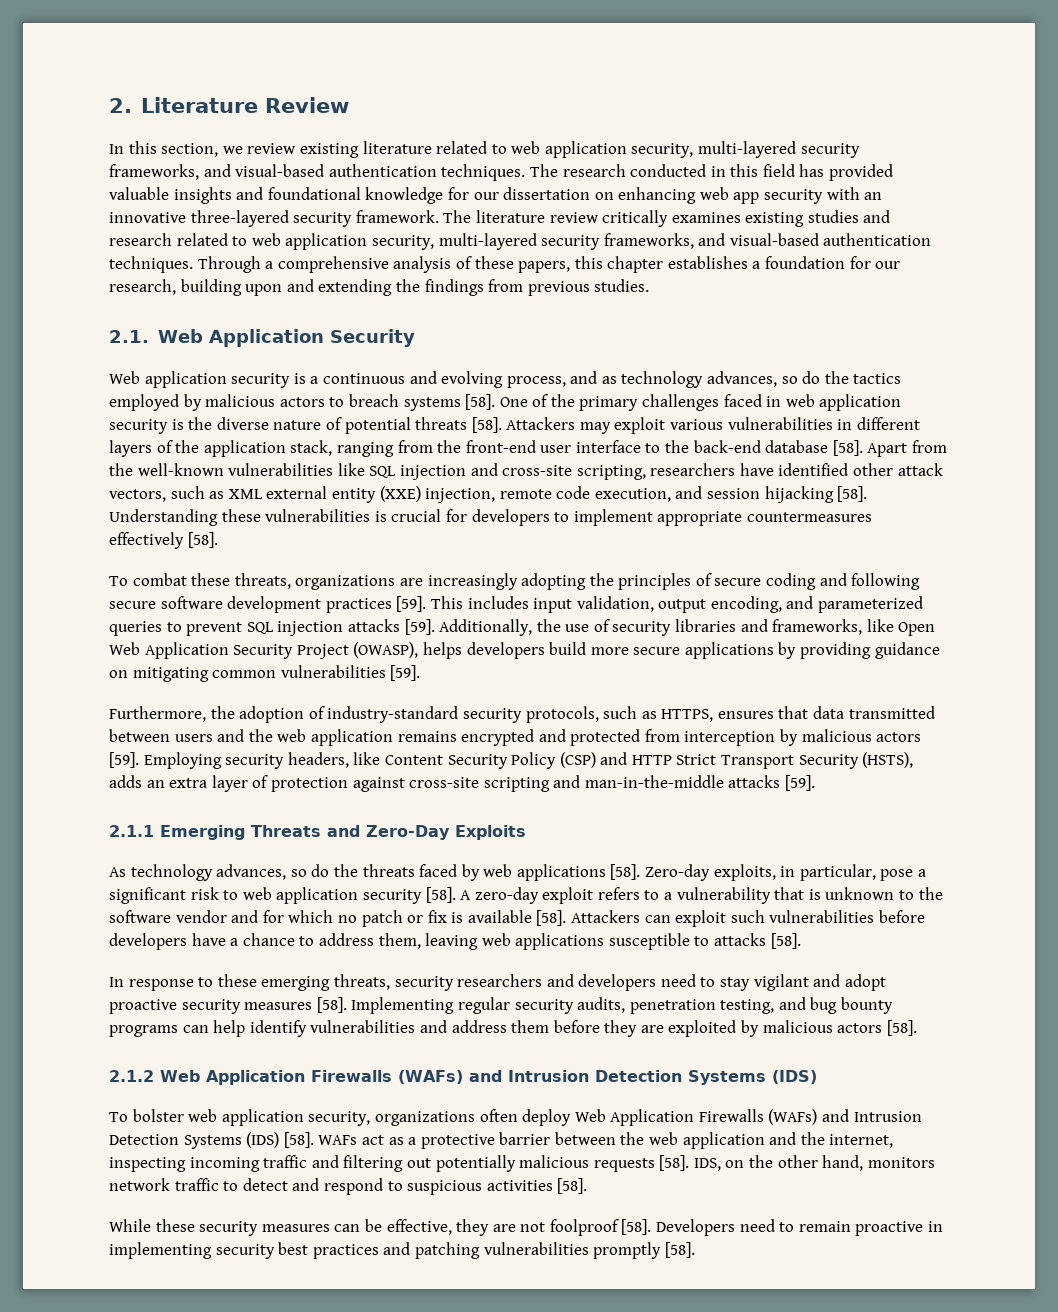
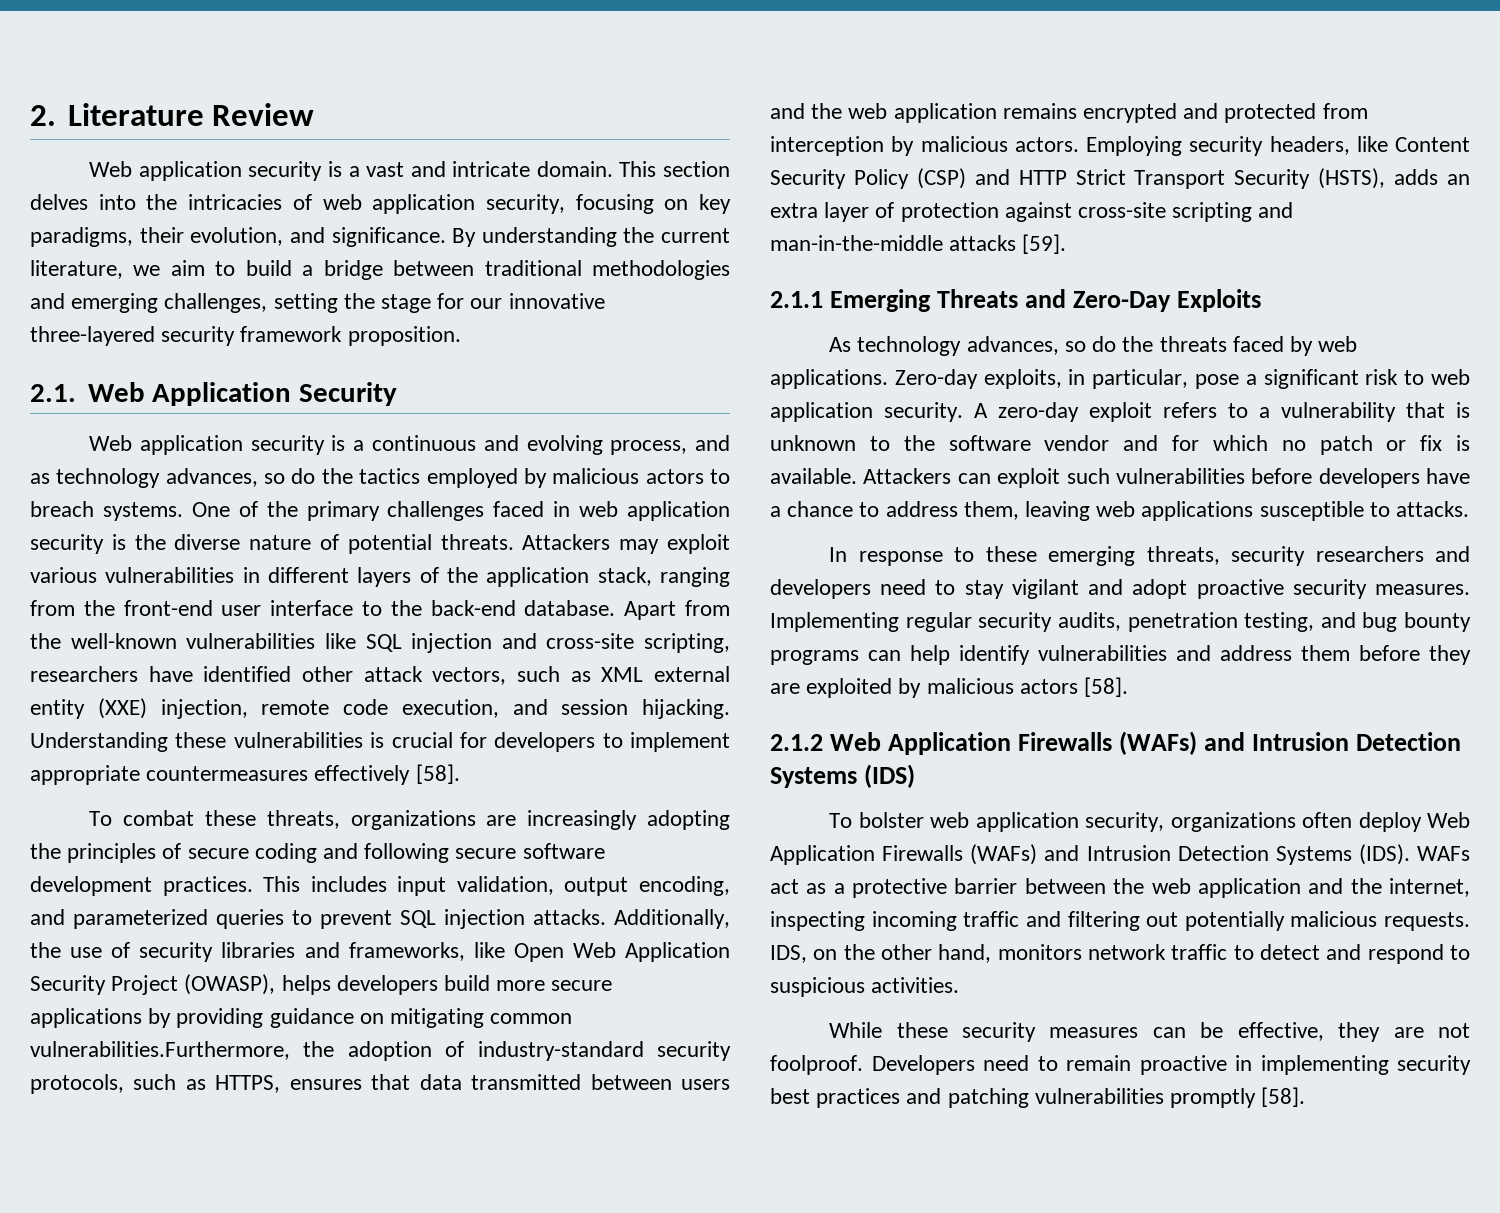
[109,141,860,158] [109,164,894,181] [109,187,883,204] [109,210,891,227] [109,233,932,250] [109,256,901,273] [109,279,650,296] In this section, we review existing literature related to web application security, multi-layered security frameworks, and visual-based authentication techniques. The research conducted in this field has provided valuable insights and foundational knowledge for our dissertation on enhancing web app security with an innovative three-layered security framework. The literature review critically examines existing studies and research related to web application security, multi-layered security frameworks, and visual-based authentication techniques. Through a comprehensive analysis of these papers, this chapter establishes a foundation for our research, building upon and extending the findings from previous studies. -> [89,161,730,181] [30,194,732,214] [30,227,730,247] [30,260,731,280] [30,293,605,313] [30,326,461,346] Web application security is a vast and intricate domain. This section delves into the intricacies of web application security, focusing on key paradigms, their evolution, and significance. By understanding the current literature, we aim to build a bridge between traditional methodologies and emerging challenges, setting the stage for our innovative three-layered security framework proposition.
[403,394,496,411] systems [58]. -> [102,502,183,521] systems.
[415,417,502,433] threats [58]. -> [440,534,514,550] threats.
[765,440,863,456] database [58]. -> [524,600,616,616] database.
[764,486,868,503] hijacking [58]. -> [642,699,730,719] hijacking.
[325,596,427,613] practices [59]. -> [162,876,253,896] practices.
[347,619,435,635] attacks [59]. -> [533,909,606,925] attacks.
[280,665,421,681] [109,706,206,722] vulnerabilities [59]. // Furthermore, -> [30,1041,290,1060] vulnerabilities.Furthermore,
[876,732,922,742] [109,752,139,768] actors [59]. -> [1014,137,1079,152] actors.
[516,864,641,881] applications [58]. -> [770,369,888,389] applications.
[362,887,456,904] security [58]. -> [884,402,963,422] security.
[467,910,567,926] available [58]. -> [770,468,857,484] available.
[714,933,801,949] attacks [58]. -> [1396,501,1470,517] attacks.
[244,997,347,1013] measures [58]. -> [1375,584,1470,595] measures.
[246,1132,314,1148] (IDS) [58]. -> [1358,844,1410,865] (IDS).
[593,1155,690,1172] requests [58]. -> [1384,912,1470,931] requests.
[486,1178,588,1194] activities [58]. -> [871,977,960,993] activities.
[549,1219,652,1236] foolproof [58]. -> [770,1055,863,1075] foolproof.

